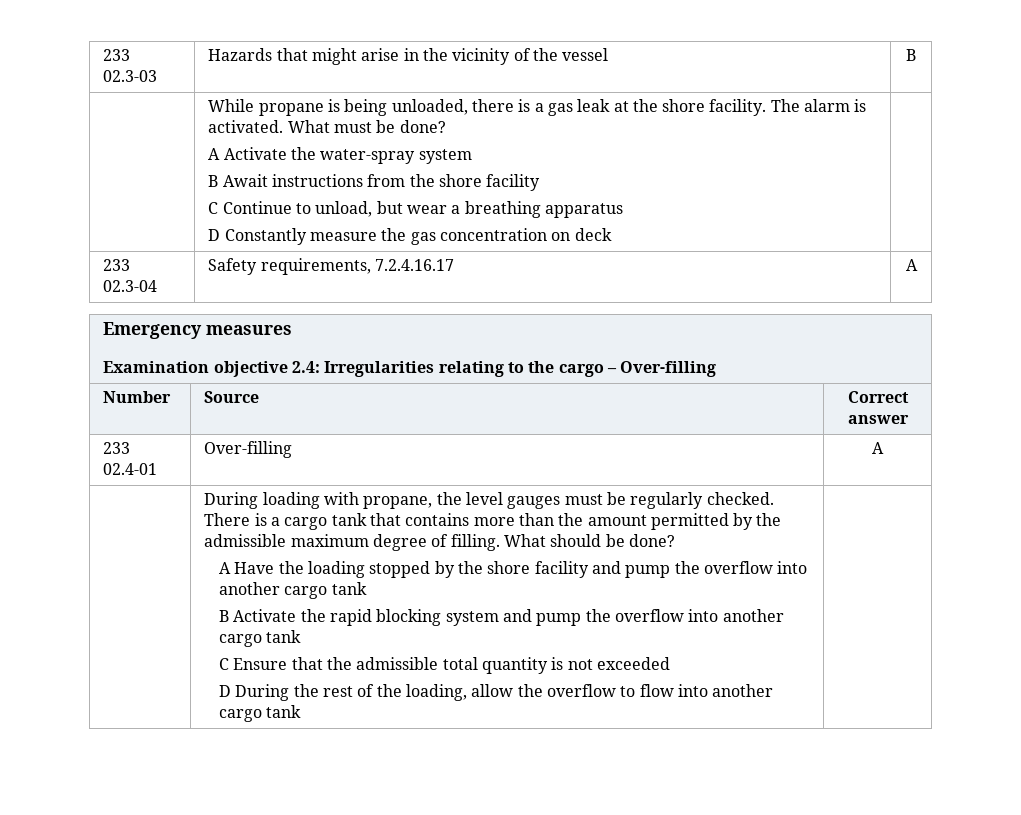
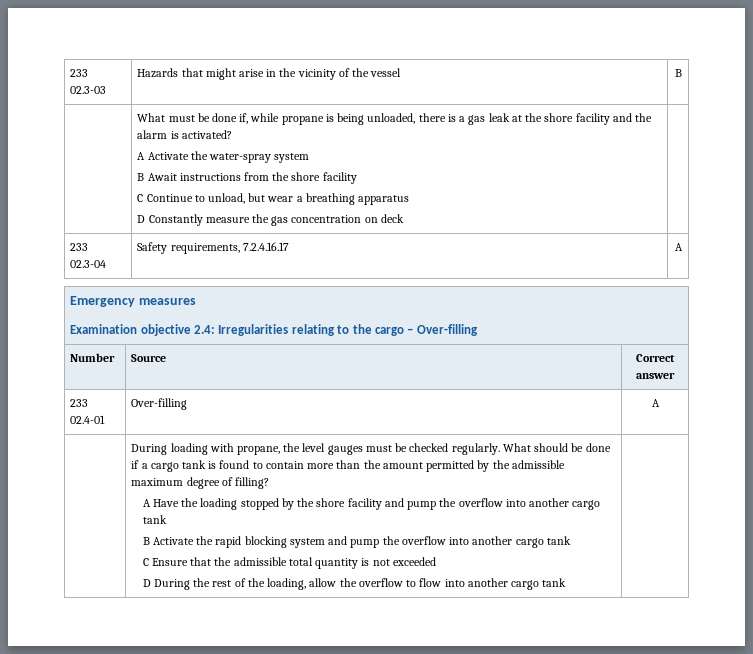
[208,99,255,112] While -> [137,113,280,124] What must be done if, while
[709,99,867,116] [208,120,446,133] facility. The alarm is activated. What must be done? -> [575,113,653,125] [137,130,232,139] facility and the alarm is activated?
[630,492,774,509] [204,513,470,530] regularly checked. There is a cargo tank that contains -> [409,443,611,455] [131,460,304,472] checked regularly. What should be done if a cargo tank is found to contain
[450,534,675,551] filling. What should be done? -> [234,477,269,489] filling?

